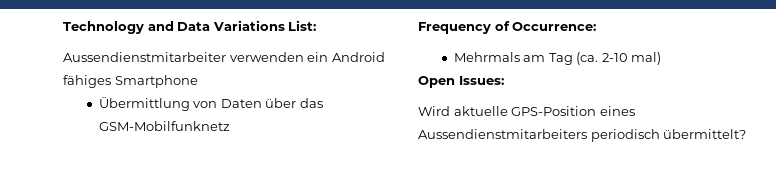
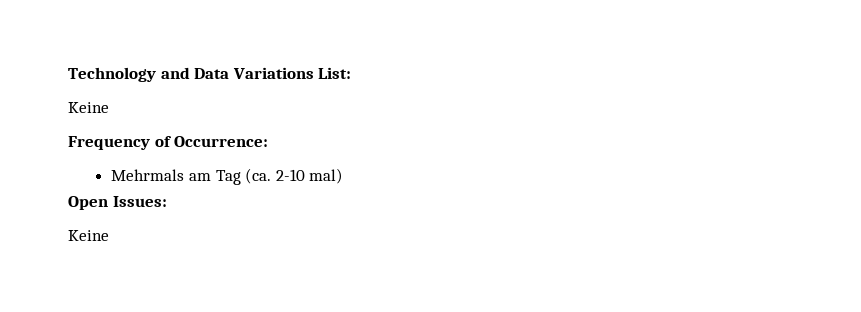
[63,52,385,62] [63,75,198,88] [98,96,323,111] [98,121,230,131] Aussendienstmitarbeiter verwenden ein Android fähiges Smartphone // Übermittlung von Daten über das GSM-Mobilfunknetz -> [68,102,109,113] Keine
[418,106,635,116] [418,129,747,142] Wird aktuelle GPS-Position eines Aussendienstmitarbeiters periodisch übermittelt? -> [68,230,109,241] Keine

